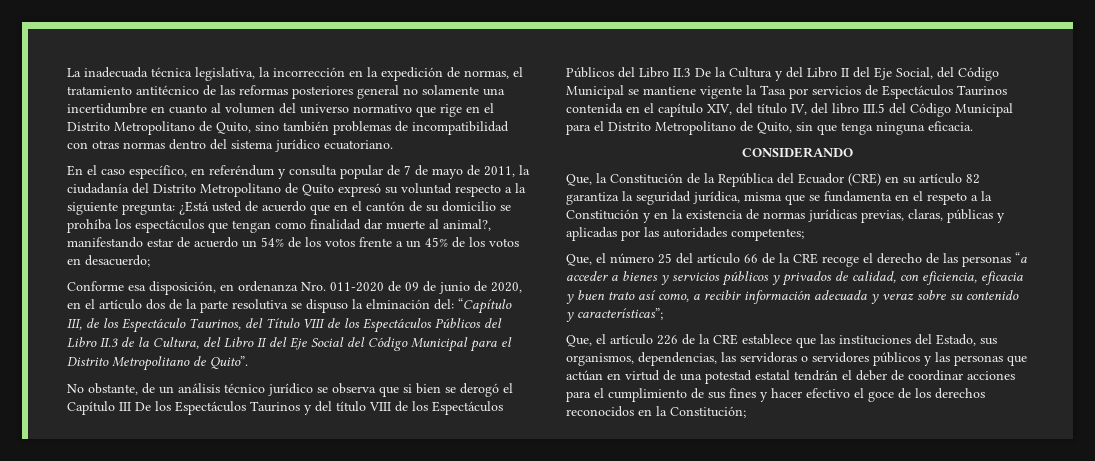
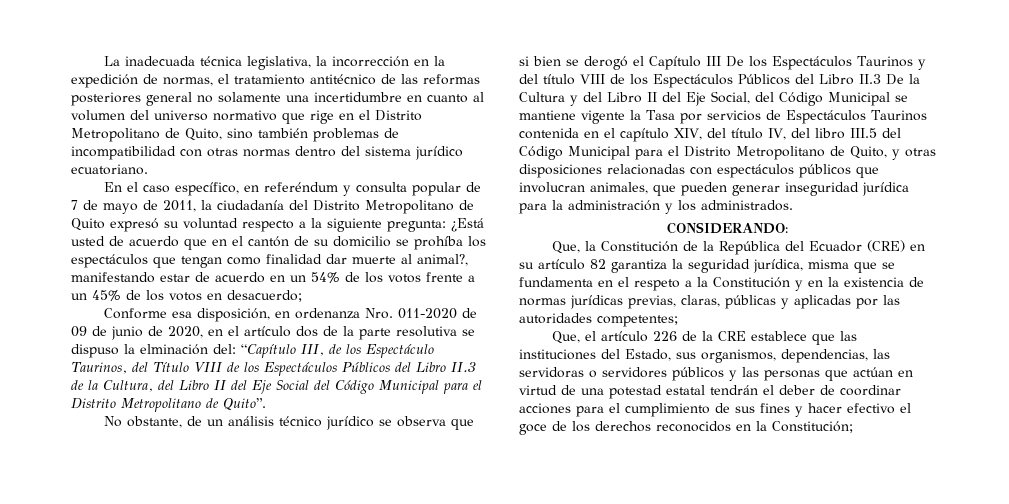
(238, 242) none -> [270,275,285,282] en
[796,121,973,135] [741,147,853,158] sin que tenga ninguna eficacia. // CONSIDERANDO -> [892,148,936,160] [519,164,879,178] [519,182,909,196] [519,200,793,214] [667,222,788,234] y otras disposiciones relacionadas con espectáculos públicos que involucran animales, que pueden generar inseguridad jurídica para la administración y los administrados. // CONSIDERANDO:
[566,252,1027,267] [566,271,1023,286] [566,290,1019,304] [566,308,663,322] // Que, el número 25 del artículo 66 de la CRE recoge el derecho de las personas “a acceder a bienes y servicios públicos y privados de calidad, con eficiencia, eficacia y buen trato así como, a recibir información adecuada y veraz sobre su contenido y características”; -> (678, 321) none

